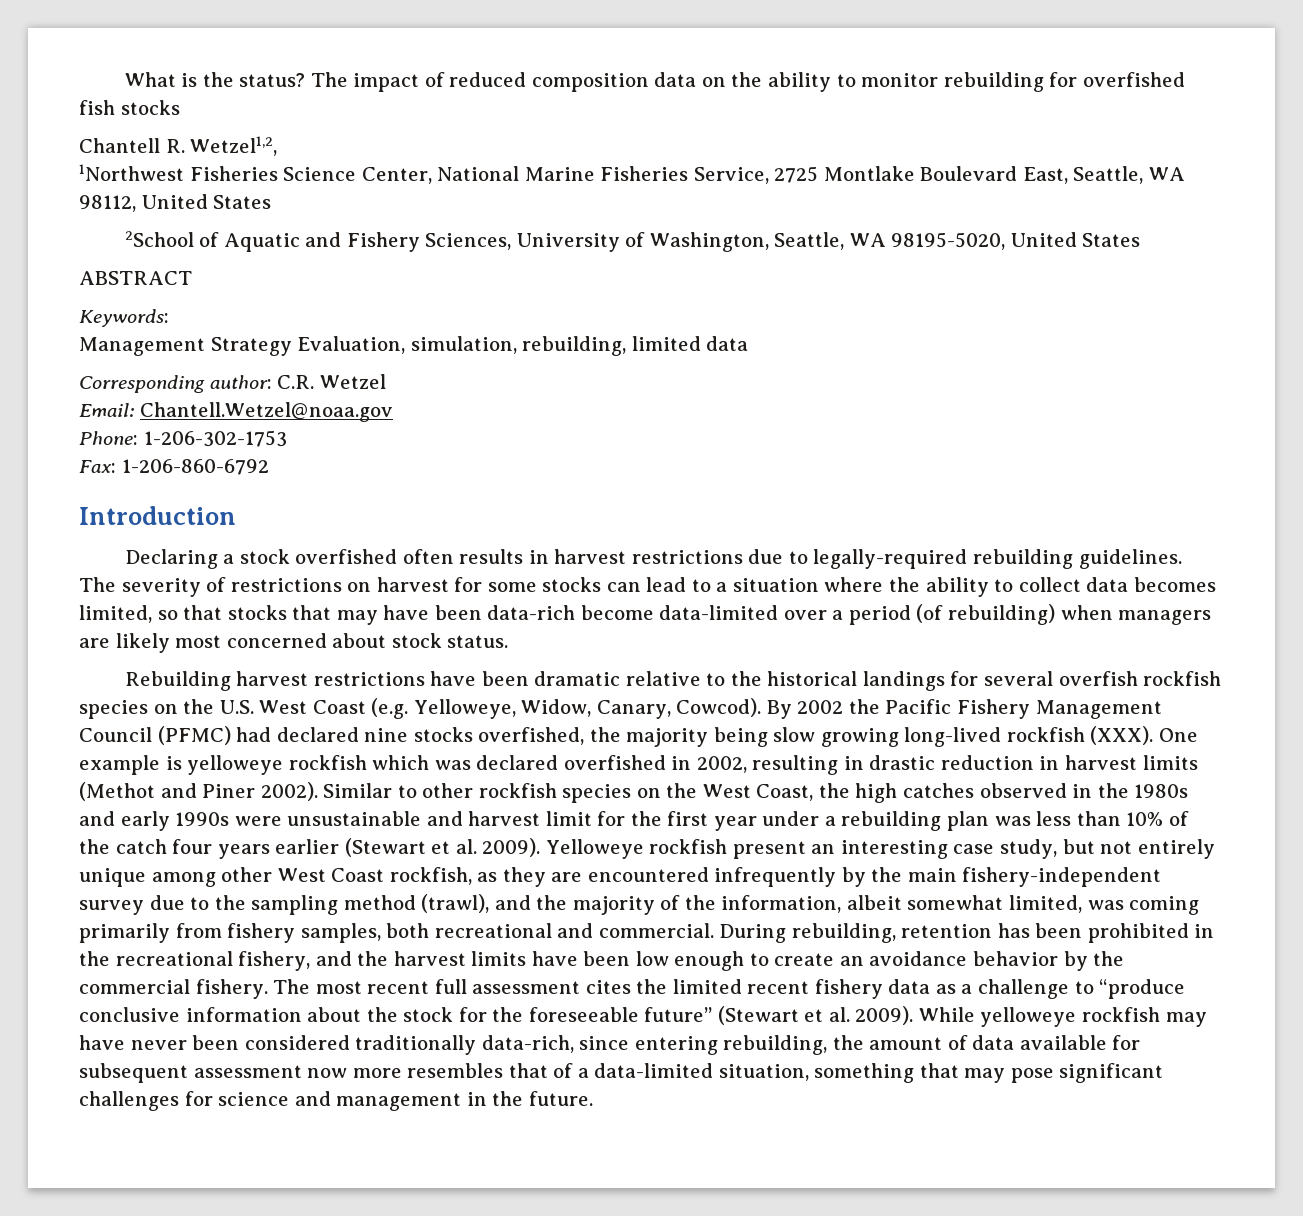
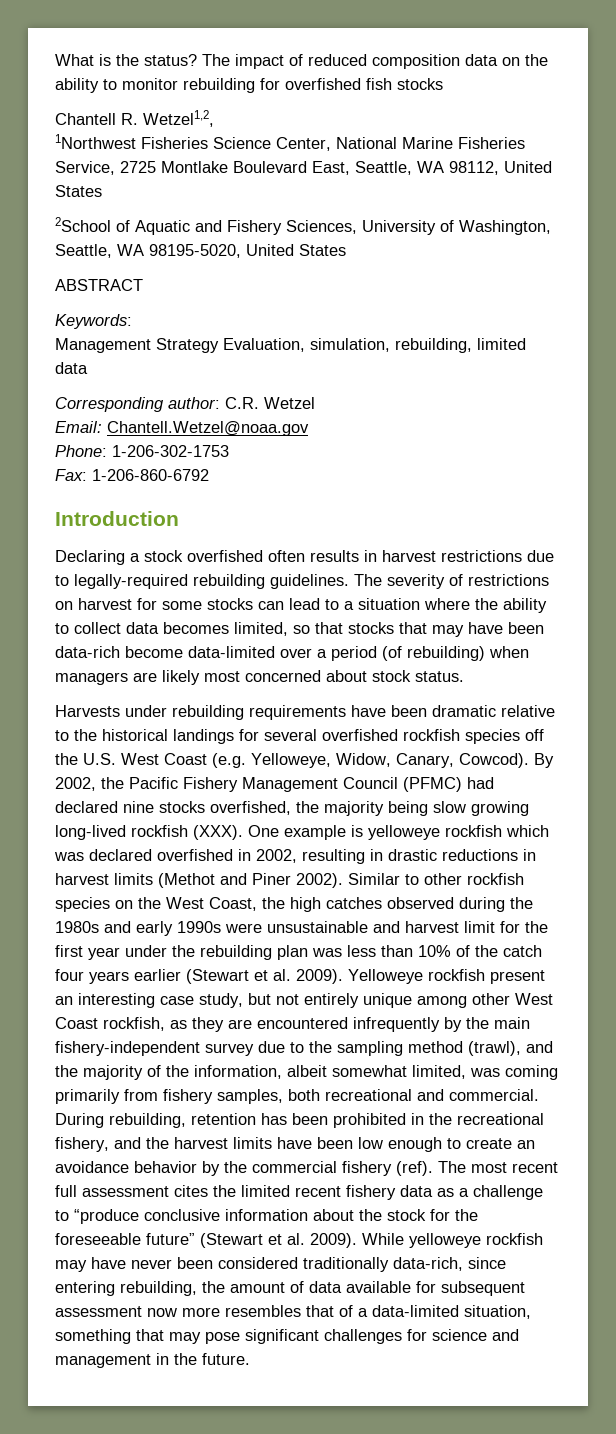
[124,671,425,691] Rebuilding harvest restrictions -> [55,705,346,720] Harvests under rebuilding requirements
[1058,671,1222,686] [79,700,178,719] overfish rockfish species on -> [322,729,544,744] overfished rockfish species off
[797,700,844,714] 2002 -> [55,777,96,791] 2002,
[940,755,1034,770] reduction -> [442,849,518,861] reductions
[1072,784,1093,798] in -> [459,897,505,912] during
[824,816,836,826] a -> [172,945,195,957] the
[195,979,268,999] fishery. -> [342,1161,433,1176] fishery (ref).

